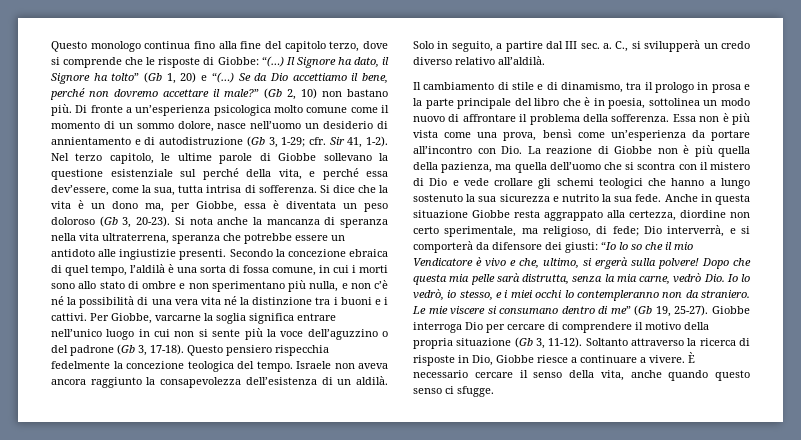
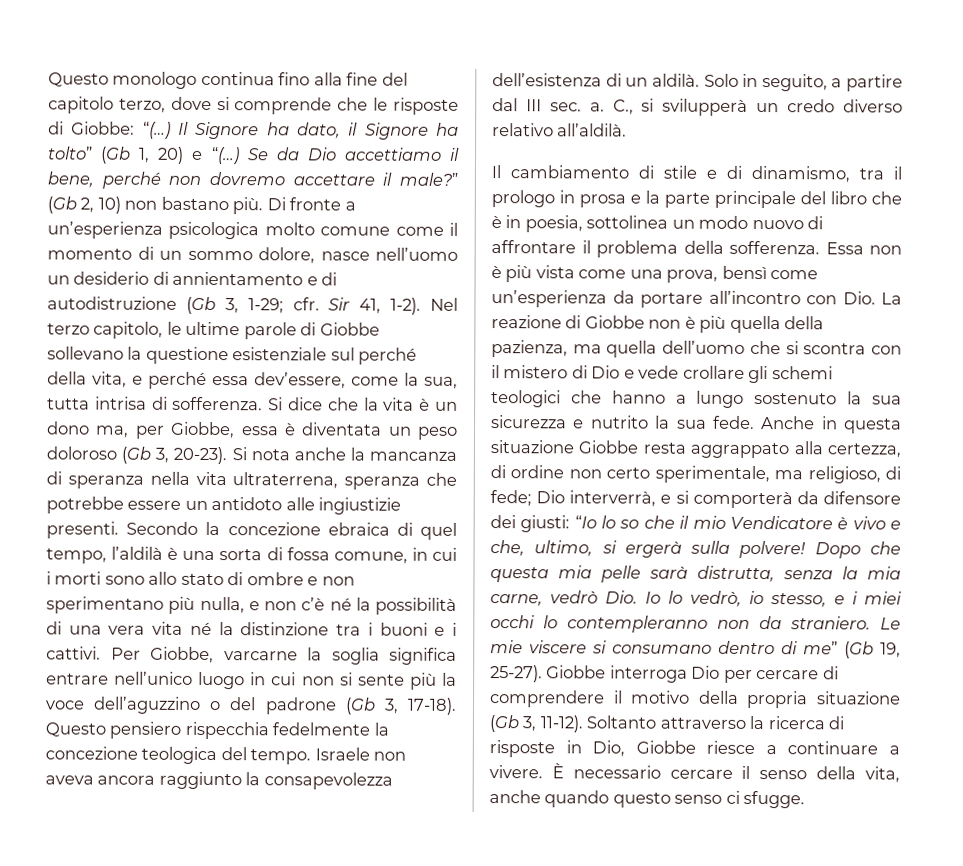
[680,210,726,218] diordine -> [490,465,565,479] di ordine

